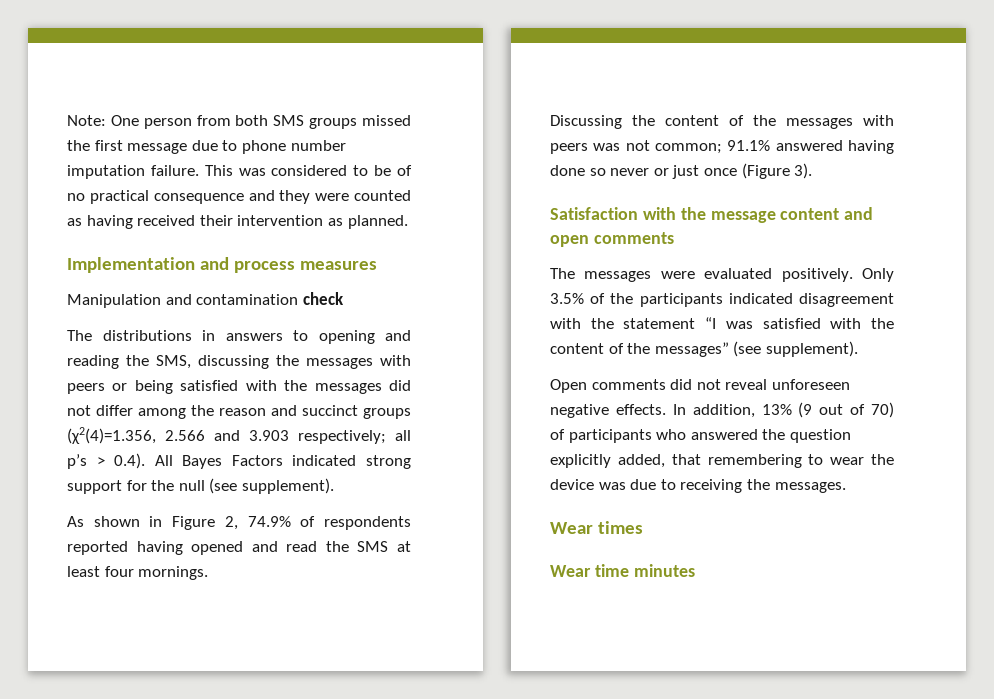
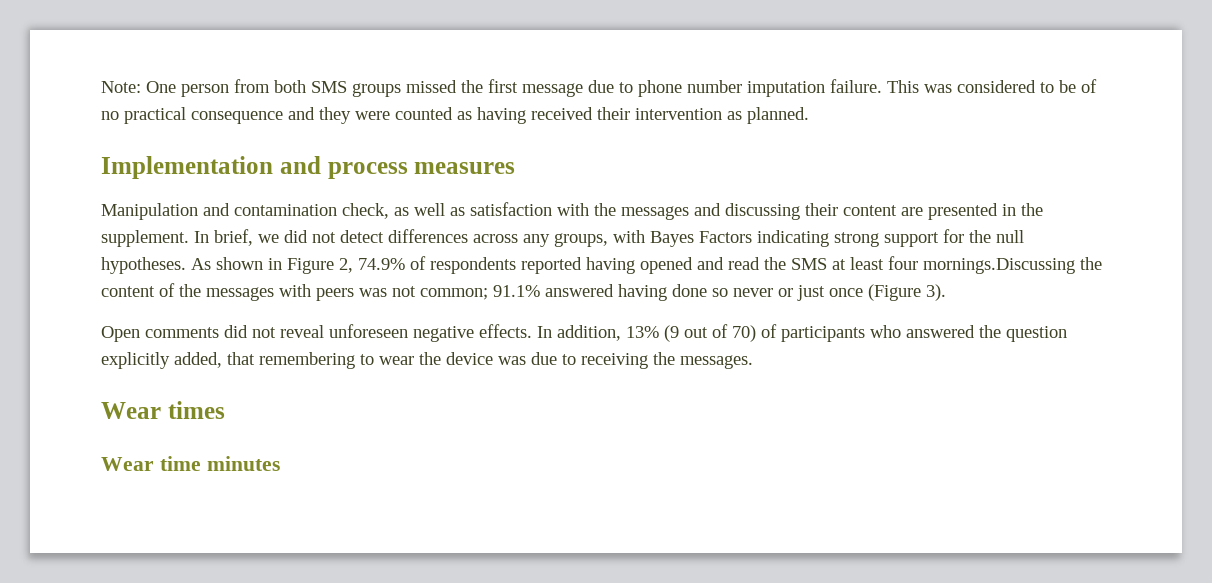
[302,292,344,305] [67,330,411,344] [67,355,411,369] [67,380,411,394] [67,405,411,419] [67,427,411,444] [67,453,173,469] check // The distributions in answers to opening and reading the SMS, discussing the messages with peers or being satisfied with the messages did not differ among the reason and succinct groups (χ2(4)=1.356, 2.566 and 3.903 respectively; all p’s > 0.4). All -> [342,202,1043,220] [101,229,645,247] check, as well as satisfaction with the messages and discussing their content are presented in the supplement. In brief, we did not detect differences across any groups, with
[292,455,357,466] indicated -> [757,230,829,247] indicating
[209,478,334,494] (see supplement). // -> [101,257,186,274] hypotheses.
[138,566,209,580] [550,115,622,129] mornings. // Discussing -> [923,258,1075,274] mornings.Discussing
[550,207,874,223] [550,232,674,247] [550,268,894,282] [550,293,894,307] [550,317,894,329] [550,341,858,357] // Satisfaction with the message content and open comments // The messages were evaluated positively. Only 3.5% of the participants indicated disagreement with the statement “I was satisfied with the content of the messages” (see supplement). -> (946, 292) none

